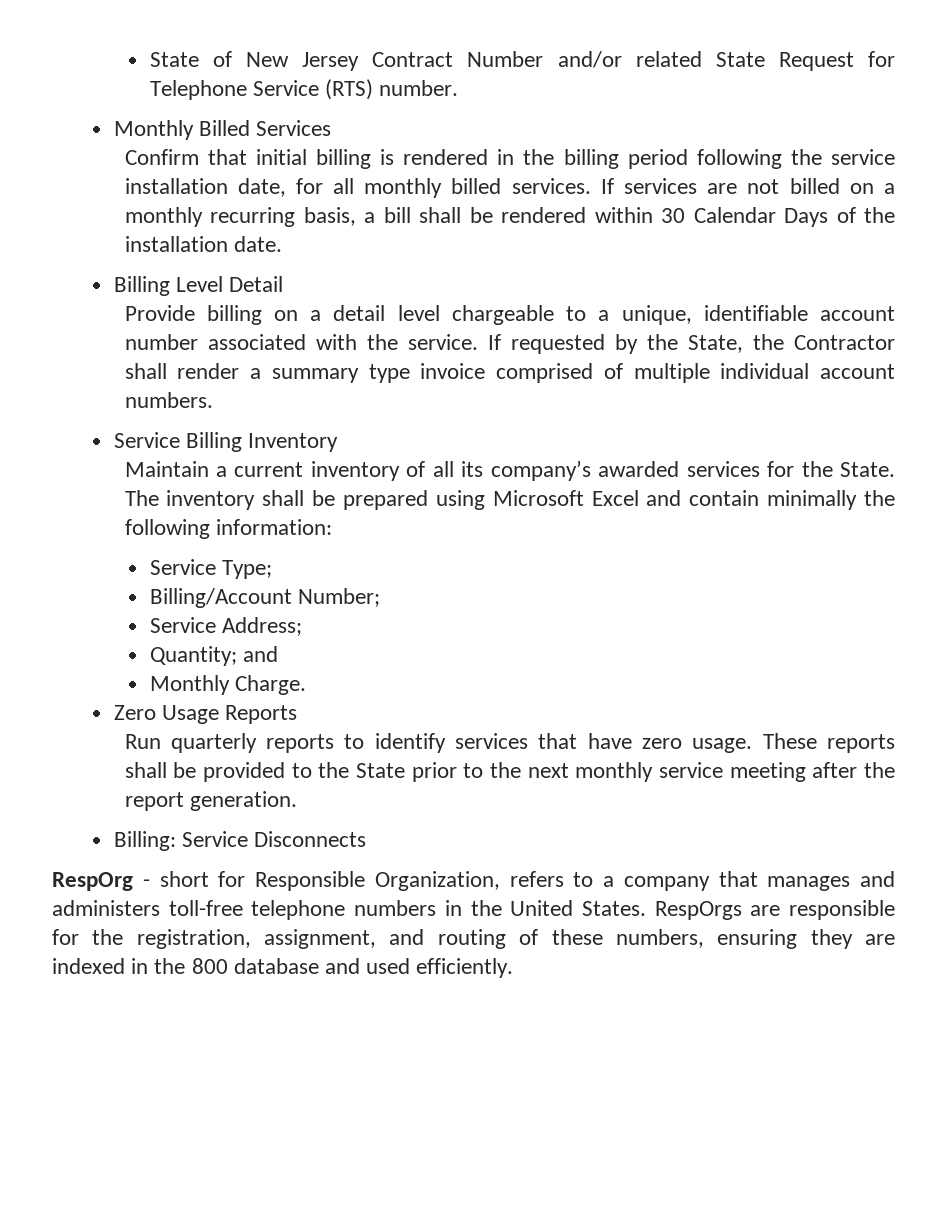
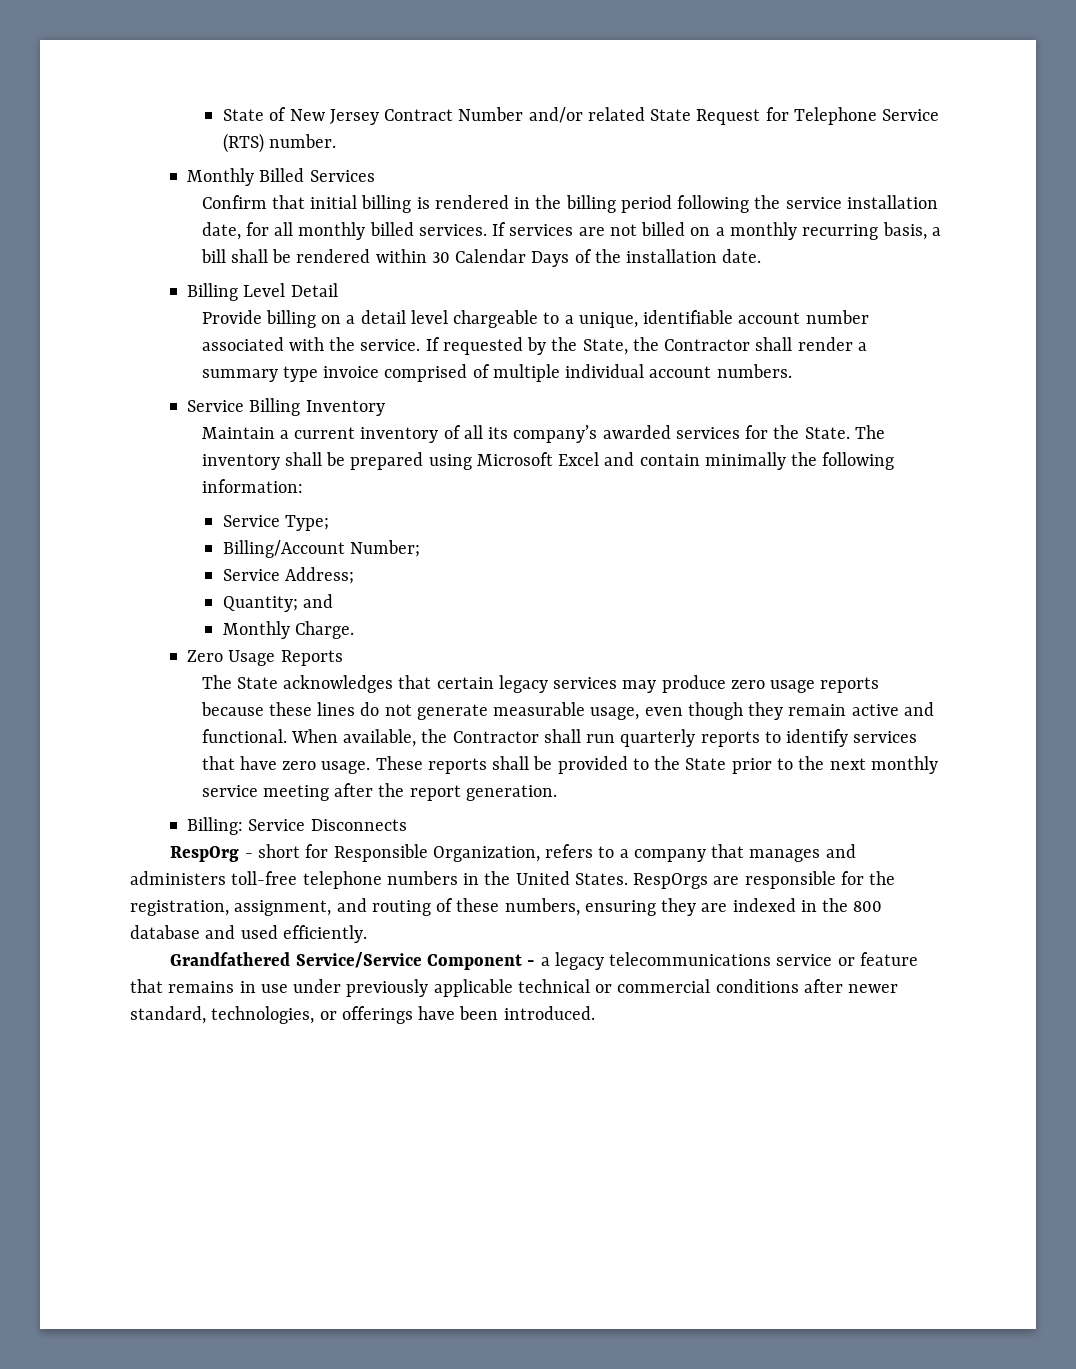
[124,734,161,749] Run -> [201,675,880,693] [200,702,934,720] [201,729,616,747] The State acknowledges that certain legacy services may produce zero usage reports because these lines do not generate measurable usage, even though they remain active and functional. When available, the Contractor shall run
(514, 968) none -> [170,952,918,970] [130,979,899,997] [130,1006,595,1024] // Grandfathered Service/Service Component - a legacy telecommunications service or feature that remains in use under previously applicable technical or commercial conditions after newer standard, technologies, or offerings have been introduced.

